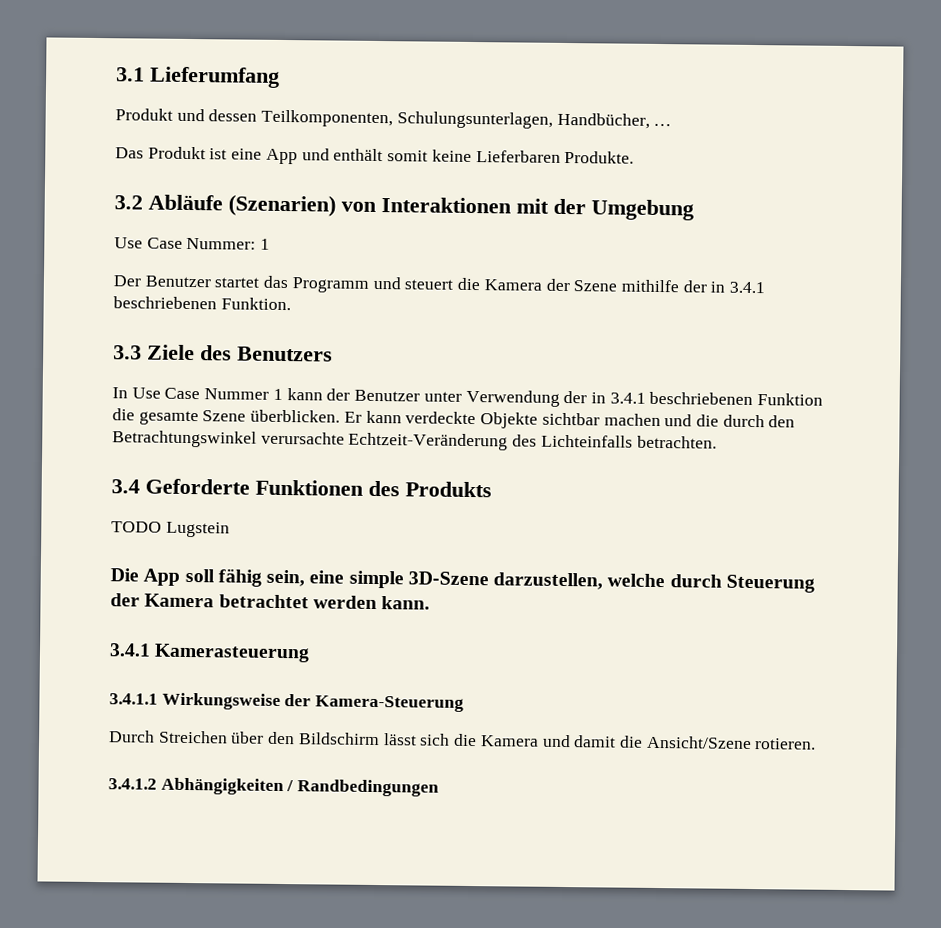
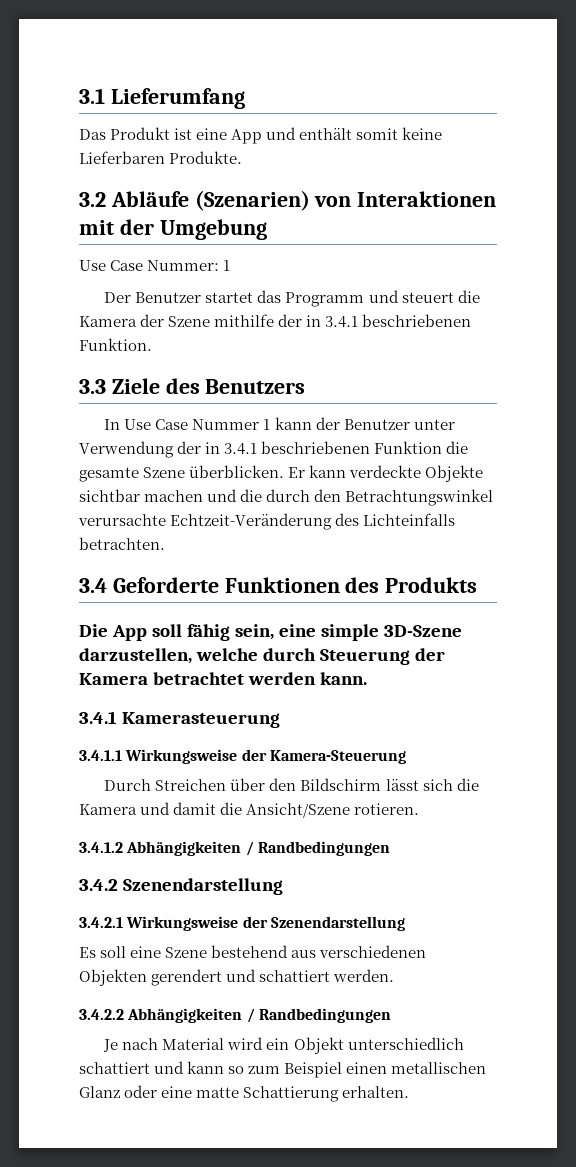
[115,108,673,129] // Produkt und dessen Teilkomponenten, Schulungsunterlagen, Handbücher, … -> (245, 98) none
[111,521,230,538] // TODO Lugstein -> (478, 585) none
(440, 788) none -> [79,878,283,895] [79,916,405,931] [79,945,427,958] [79,969,395,986] [79,1008,391,1023] [103,1037,464,1054] [79,1061,487,1078] [79,1085,410,1102] // 3.4.2 Szenendarstellung // 3.4.2.1 Wirkungsweise der Szenendarstellung // Es soll eine Szene bestehend aus verschiedenen Objekten gerendert und schattiert werden. // 3.4.2.2 Abhängigkeiten / Randbedingungen // Je nach Material wird ein Objekt unterschiedlich schattiert und kann so zum Beispiel einen metallischen Glanz oder eine matte Schattierung erhalten.

